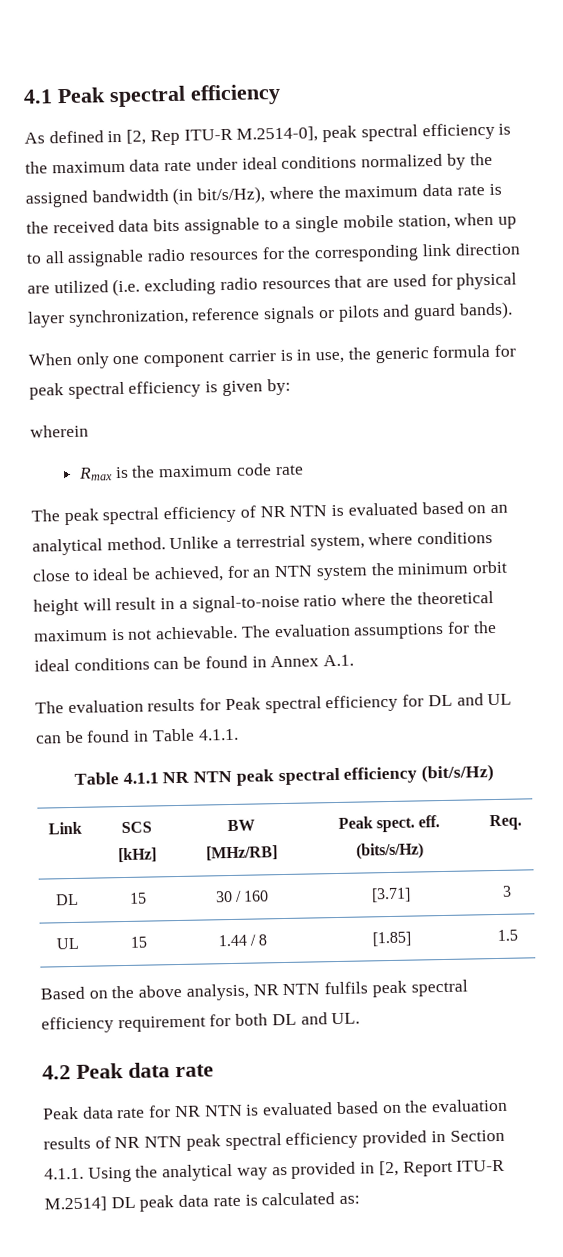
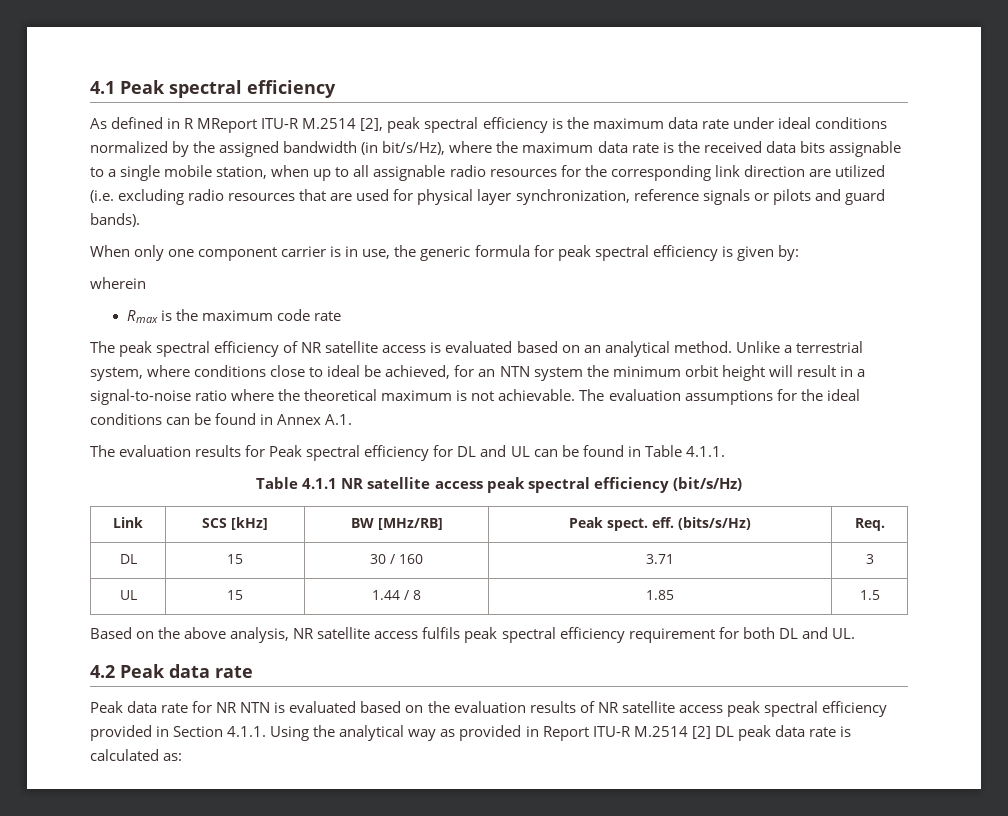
[126,126,319,146] [2, Rep ITU-R M.2514-0], -> [184,118,384,133] R MReport ITU-R M.2514 [2],
[289,505,328,517] NTN -> [325,341,427,353] satellite access
[193,770,233,783] NTN -> [367,477,483,489] satellite access
[370,887,411,903] [3.71] -> [646,554,674,564] 3.71
[371,931,412,947] [1.85] -> [646,590,674,600] 1.85
[282,983,321,996] NTN -> [317,627,419,639] satellite access
[144,1135,183,1148] NTN -> [621,701,723,713] satellite access
[378,1160,399,1177] [2, -> (539, 731) none
[44,1196,107,1212] M.2514] -> [633,726,711,739] M.2514 [2]

